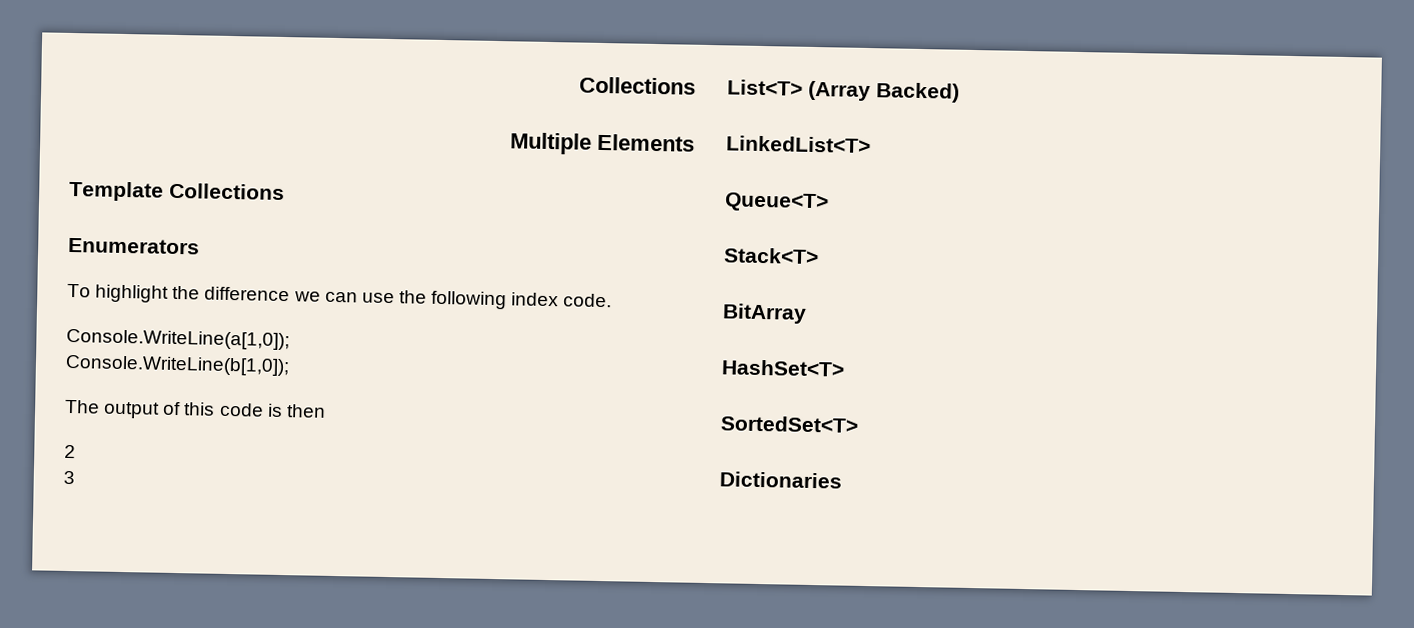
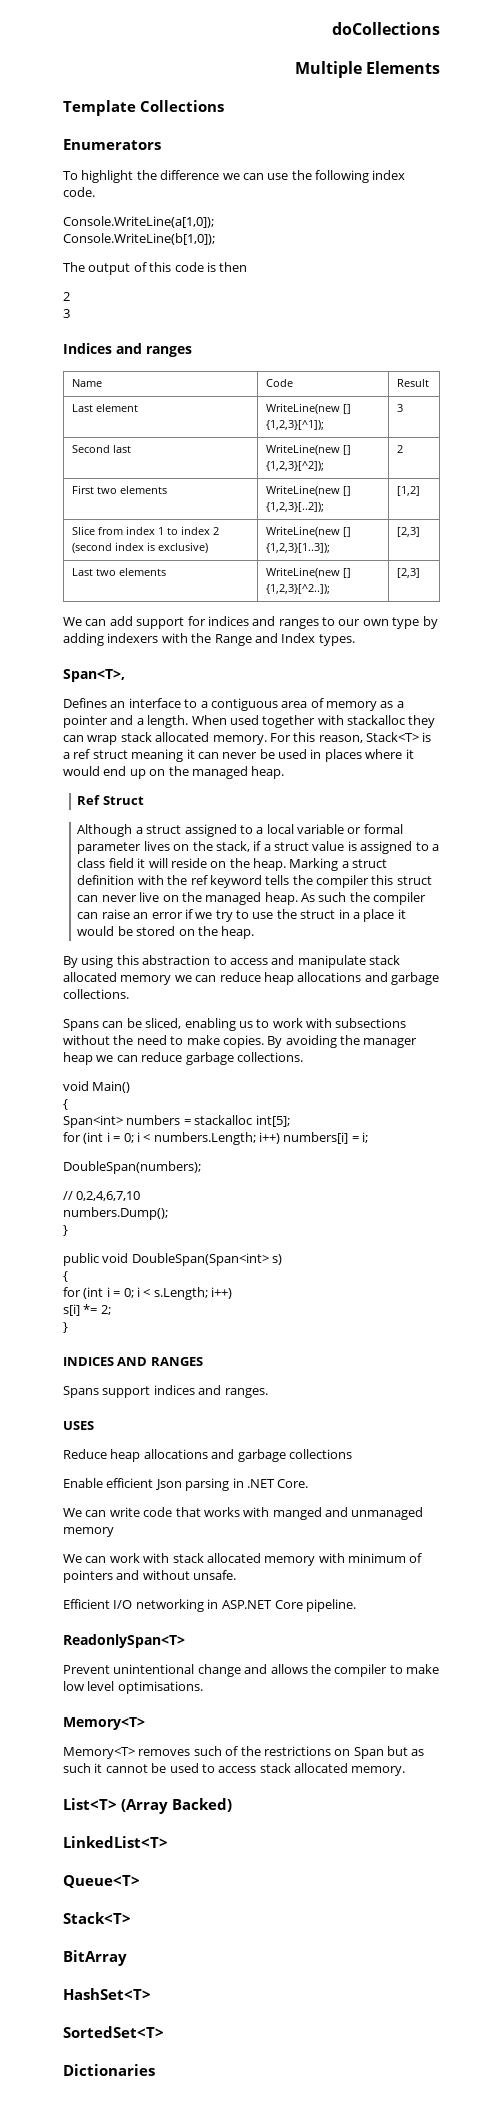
[579,76,696,95] Collections -> [332,22,440,35] doCollections
(75, 477) none -> [63,343,192,357] [71,379,102,387] [265,379,293,387] [396,379,429,387] [71,404,138,412] [265,403,351,414] [265,420,324,430] [396,404,403,412] [71,445,131,453] [265,444,351,455] [265,461,324,471] [396,445,403,453] [71,485,167,494] [265,485,351,496] [265,502,324,512] [396,486,420,496] [71,526,219,535] [71,542,208,553] [265,526,351,537] [265,543,330,553] [396,527,420,537] [71,568,166,576] [265,567,351,578] [265,584,330,594] [396,568,420,578] [63,616,438,629] [63,633,355,646] [63,669,125,682] [63,698,404,711] [63,715,436,728] [63,732,432,745] [63,749,414,762] [63,766,285,779] [77,795,144,805] [77,824,403,837] [77,841,439,854] [77,858,388,871] [77,875,432,888] [77,892,427,905] [77,909,406,922] [77,926,255,939] [63,955,400,968] [63,972,439,985] [63,989,129,999] [63,1018,407,1031] [63,1035,418,1048] [63,1052,303,1065] [63,1081,131,1093] [63,1099,68,1110] [63,1115,290,1128] [63,1132,369,1145] [63,1161,201,1174] [63,1191,141,1201] [63,1207,168,1220] [63,1225,68,1236] [63,1253,283,1266] [63,1271,68,1282] [63,1287,232,1300] [63,1304,111,1316] [63,1322,68,1333] [63,1357,203,1366] [63,1385,268,1398] [63,1421,94,1430] [63,1449,352,1462] [63,1478,309,1491] [63,1507,424,1520] [63,1527,114,1537] [63,1553,423,1566] [63,1570,237,1583] [63,1599,357,1612] [63,1634,185,1648] [63,1664,439,1677] [63,1681,203,1694] [63,1717,145,1730] [63,1746,425,1759] [63,1763,406,1776] // Indices and ranges // Name | Code | Result // Last element | WriteLine(new [] {1,2,3}[^1]); | 3 // Second last | WriteLine(new [] {1,2,3}[^2]); | 2 // First two elements | WriteLine(new [] {1,2,3}[..2]); | [1,2] // Slice from index 1 to index 2 (second index is exclusive) | WriteLine(new [] {1,2,3}[1..3]); | [2,3] // Last two elements | WriteLine(new [] {1,2,3}[^2..]); | [2,3] // We can add support for indices and ranges to our own type by adding indexers with the Range and Index types. // Span<T>, // Defines an interface to a contiguous area of memory as a pointer and a length. When used together with stackalloc they can wrap stack allocated memory. For this reason, Stack<T> is a ref struct meaning it can never be used in places where it would end up on the managed heap. // Ref Struct // Although a struct assigned to a local variable or formal parameter lives on the stack, if a struct value is assigned to a class field it will reside on the heap. Marking a struct definition with the ref keyword tells the compiler this struct can never live on the managed heap. As such the compiler can raise an error if we try to use the struct in a place it would be stored on the heap. // By using this abstraction to access and manipulate stack allocated memory we can reduce heap allocations and garbage collections. // Spans can be sliced, enabling us to work with subsections without the need to make copies. By avoiding the manager heap we can reduce garbage collections. // void Main() // { // Span<int> numbers = stackalloc int[5]; // for (int i = 0; i < numbers.Length; i++) numbers[i] = i; // DoubleSpan(numbers); // // 0,2,4,6,7,10 // numbers.Dump(); // } // public void DoubleSpan(Span<int> s) // { // for (int i = 0; i < s.Length; i++) // s[i] *= 2; // } // INDICES AND RANGES // Spans support indices and ranges. // USES // Reduce heap allocations and garbage collections // Enable efficient Json parsing in .NET Core. // We can write code that works with manged and unmanaged memory // We can work with stack allocated memory with minimum of pointers and without unsafe. // Efficient I/O networking in ASP.NET Core pipeline. // ReadonlySpan<T> // Prevent unintentional change and allows the compiler to make low level optimisations. // Memory<T> // Memory<T> removes such of the restrictions on Span but as such it cannot be used to access stack allocated memory.

